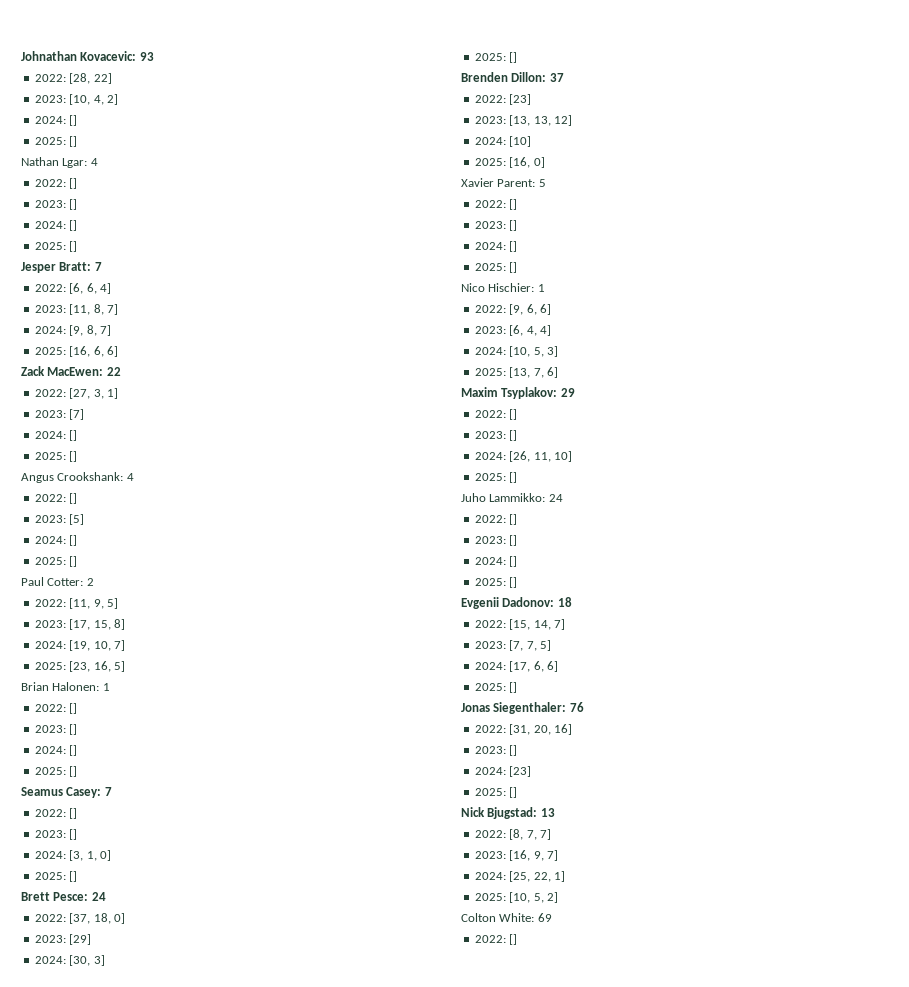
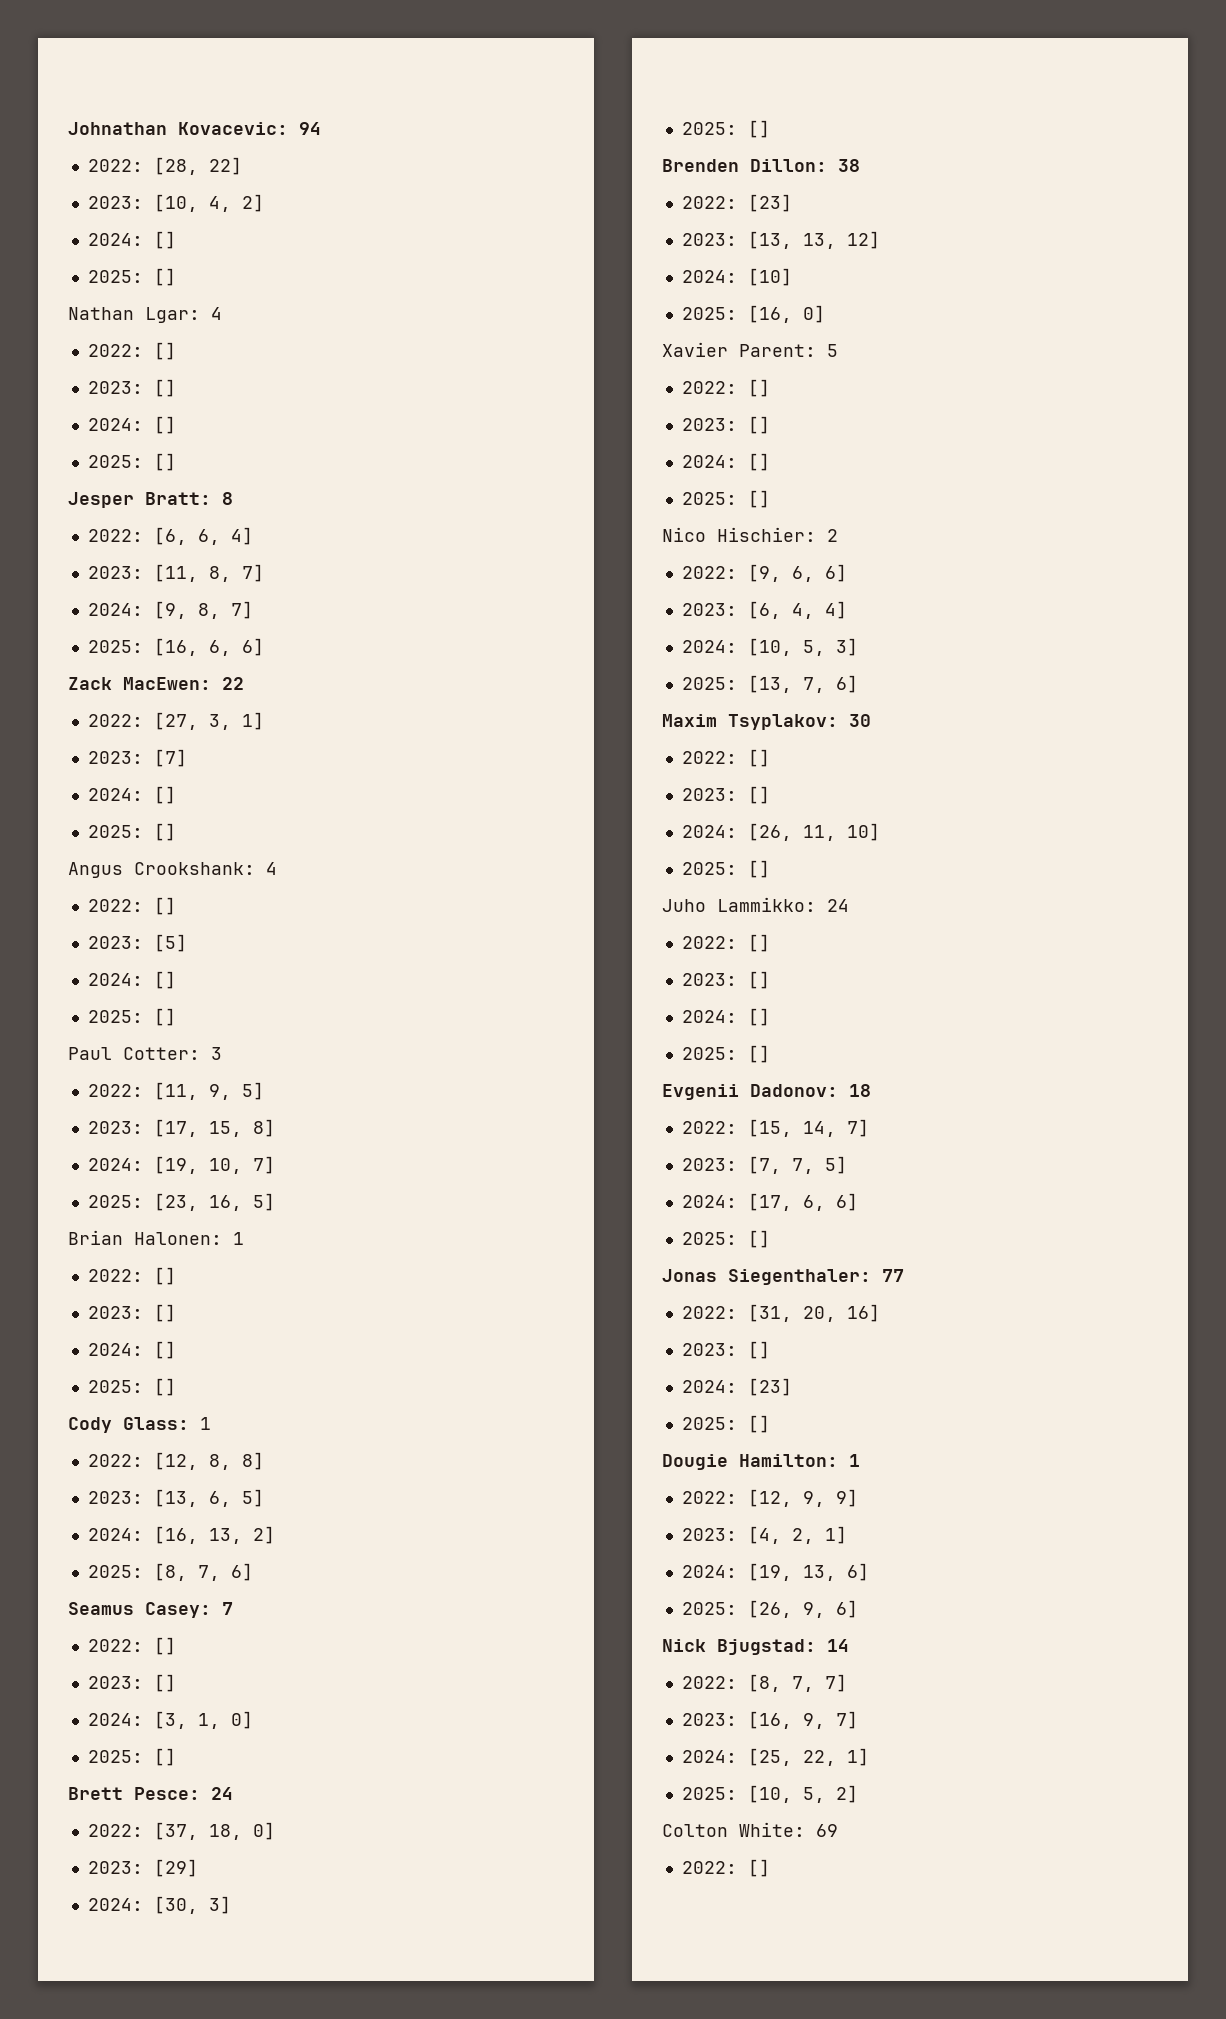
[139,52,154,61] 93 -> [299,122,321,135] 94
[94,262,102,271] 7 -> [222,492,233,505] 8
[86,578,94,586] 2 -> [211,1047,222,1060] 3
(78, 771) none -> [68,1417,211,1433] [87,1452,264,1470] [87,1489,264,1507] [87,1526,275,1544] [87,1563,253,1581] // Cody Glass: 1 // 2022: [12, 8, 8] // 2023: [13, 6, 5] // 2024: [16, 13, 2] // 2025: [8, 7, 6]
[549,73,564,82] 37 -> [838,159,860,172] 38
[537,284,545,292] 1 -> [827,529,838,542] 2
[560,388,575,397] 29 -> [849,714,871,727] 30
[569,702,584,712] 76 -> [882,1269,904,1282] 77
(518, 792) none -> [662,1454,860,1470] [681,1489,858,1507] [681,1526,847,1544] [681,1563,869,1581] [681,1600,858,1618] // Dougie Hamilton: 1 // 2022: [12, 9, 9] // 2023: [4, 2, 1] // 2024: [19, 13, 6] // 2025: [26, 9, 6]
[540,808,555,817] 13 -> [827,1639,849,1652] 14

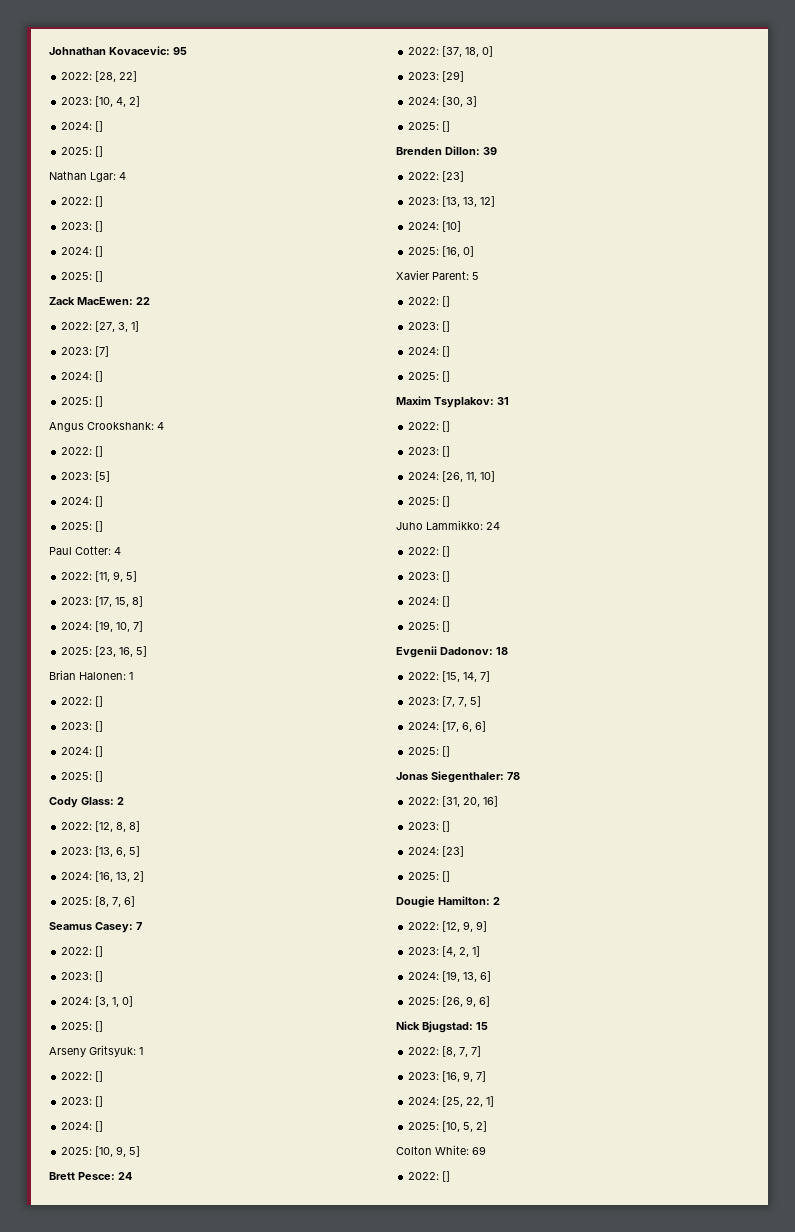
[299,122,321,135] 94 -> [173,47,187,55] 95
[68,492,233,508] [87,527,253,545] [87,564,264,582] [87,601,253,619] [87,638,264,656] // Jesper Bratt: 8 // 2022: [6, 6, 4] // 2023: [11, 8, 7] // 2024: [9, 8, 7] // 2025: [16, 6, 6] -> (104, 276) none
[211,1047,222,1060] 3 -> [114,547,121,555] 4
[200,1417,211,1430] 1 -> [117,797,124,805] 2
(176, 1757) none -> [49,1045,143,1057] [61,1071,104,1082] [61,1096,104,1107] [61,1121,104,1132] [61,1146,141,1157] // Arseny Gritsyuk: 1 // 2022: [] // 2023: [] // 2024: [] // 2025: [10, 9, 5]
[838,159,860,172] 38 -> [483,147,497,155] 39
[662,527,838,542] [681,564,847,582] [681,601,847,619] [681,638,858,656] [681,675,858,693] // Nico Hischier: 2 // 2022: [9, 6, 6] // 2023: [6, 4, 4] // 2024: [10, 5, 3] // 2025: [13, 7, 6] -> (451, 376) none
[849,714,871,727] 30 -> [497,397,509,405] 31
[882,1269,904,1282] 77 -> [507,772,520,780] 78
[849,1454,860,1467] 1 -> [493,897,500,905] 2
[827,1639,849,1652] 14 -> [476,1022,488,1030] 15

